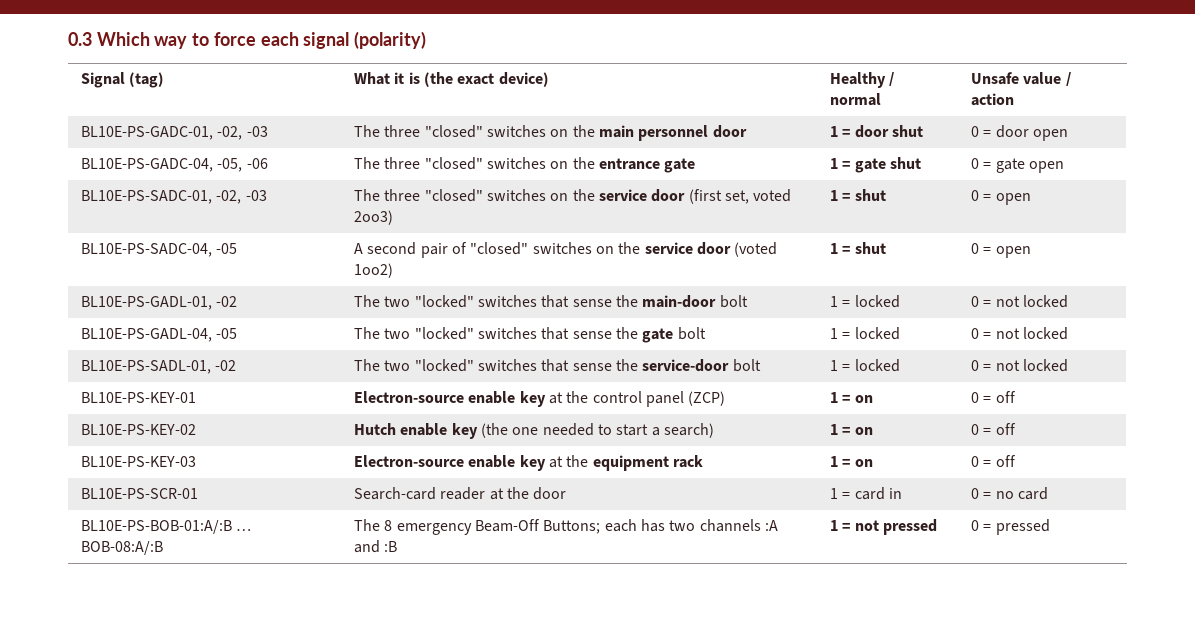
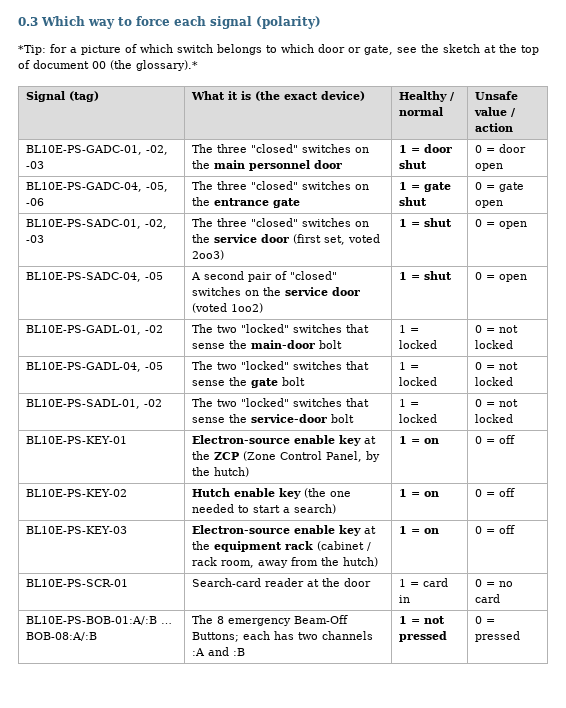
(427, 40) none -> [18,44,539,55] [18,60,198,71] // *Tip: for a picture of which switch belongs to which door or gate, see the sketch at the top of document 00 (the glossary).*
[592,391,726,407] control panel (ZCP) -> [213,451,380,462] [191,467,249,477] ZCP (Zone Control Panel, by the hutch)
(703, 461) none -> [316,541,371,551] [191,557,378,568] (cabinet / rack room, away from the hutch)

